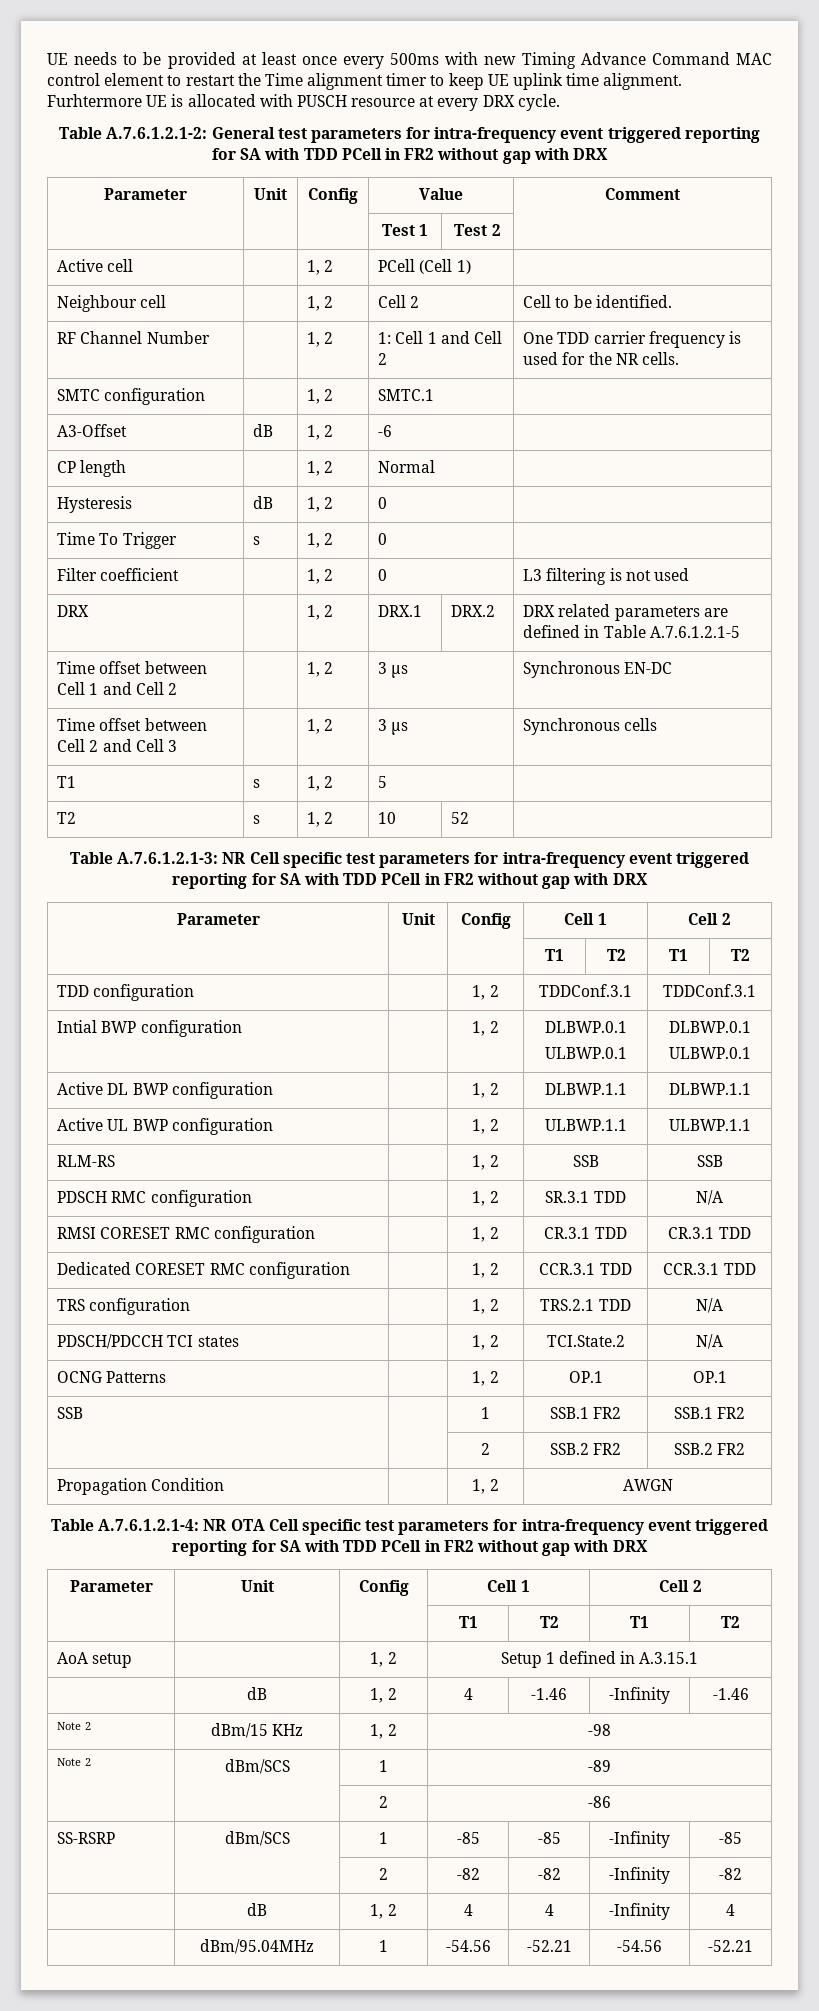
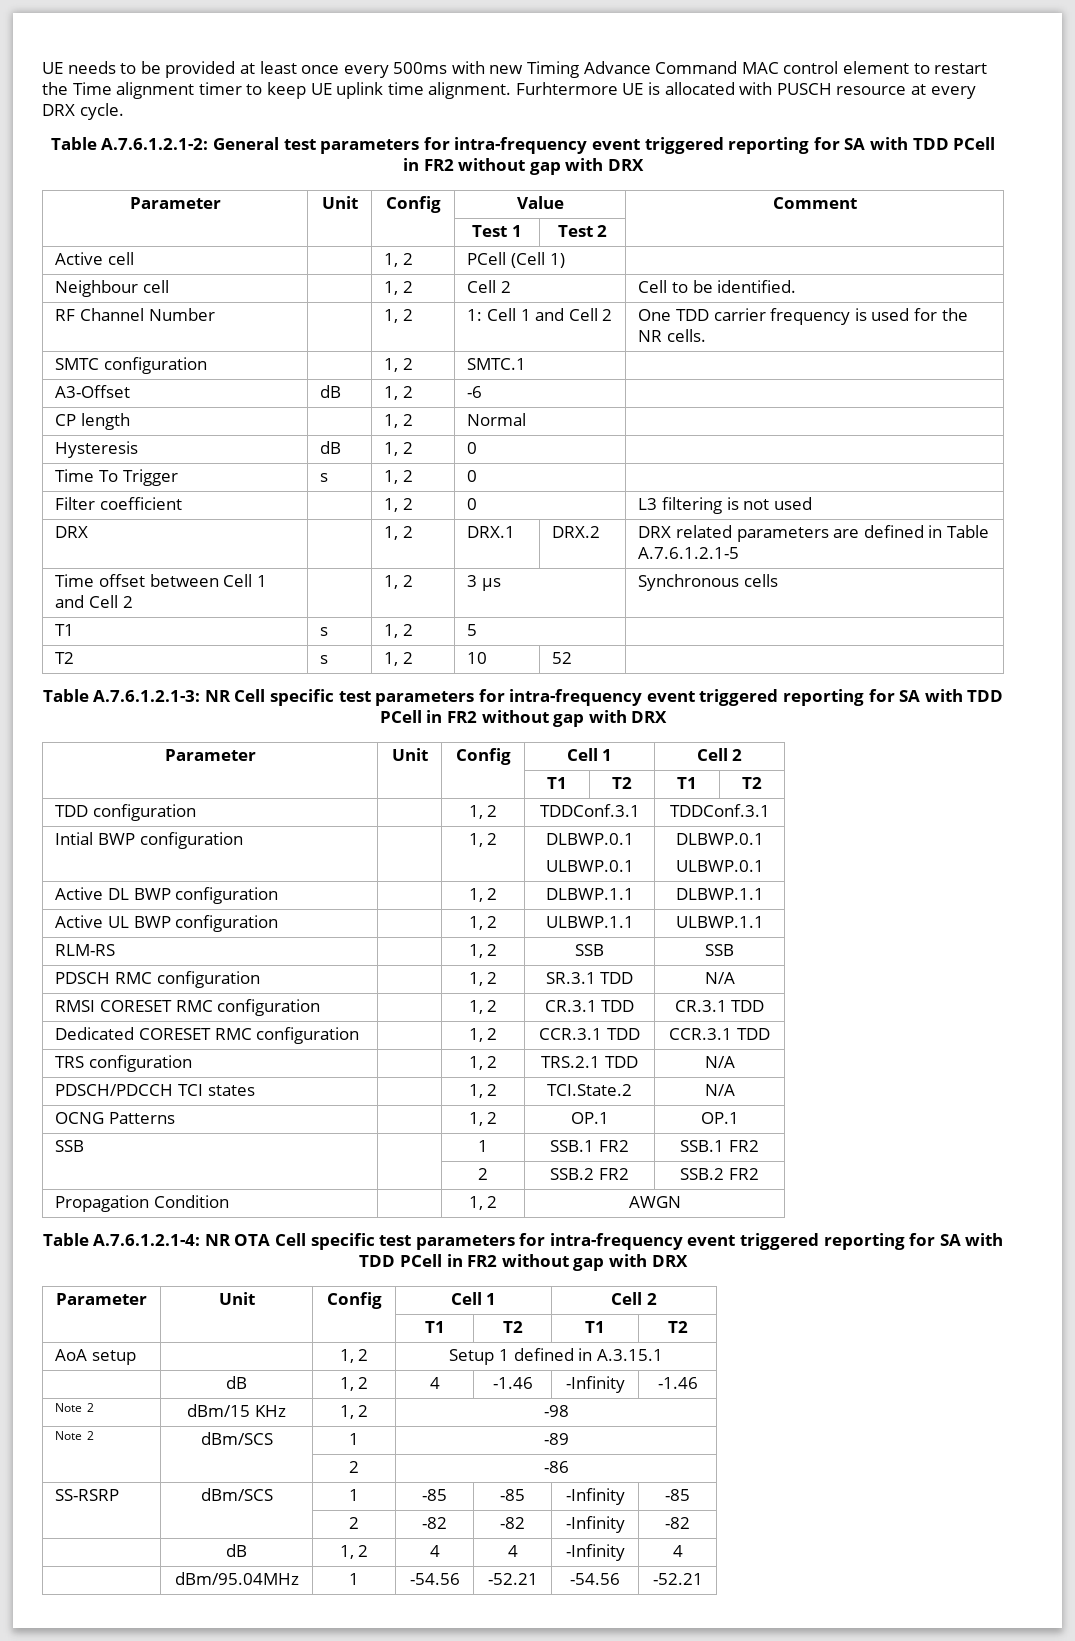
[523,661,673,678] [57,718,207,731] [57,739,177,752] [307,719,334,734] [378,719,409,735] | Synchronous EN-DC // Time offset between Cell 2 and Cell 3 | | 1, 2 | 3 μs -> (502, 584) none

